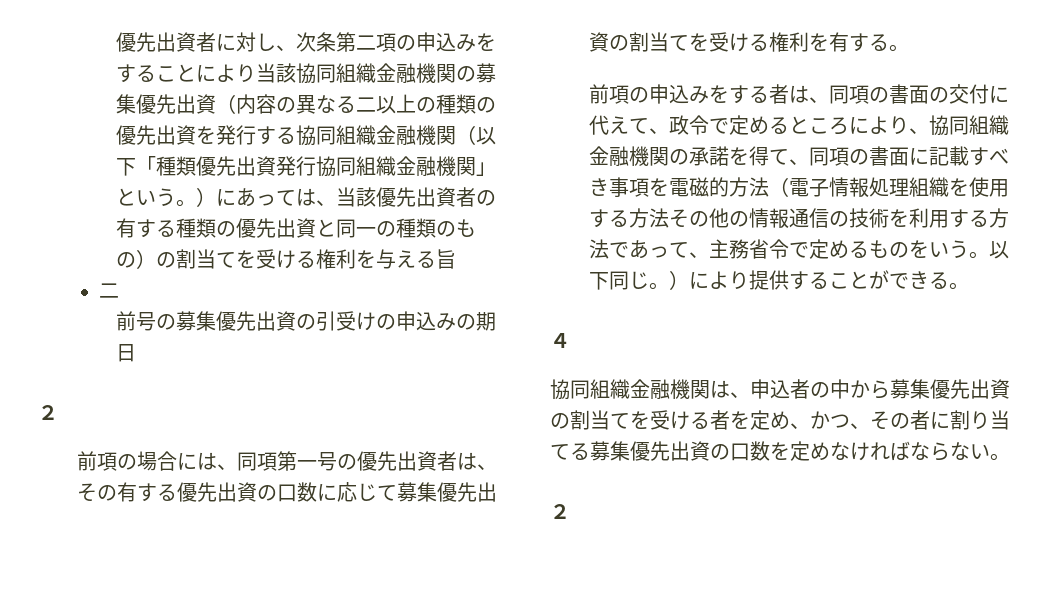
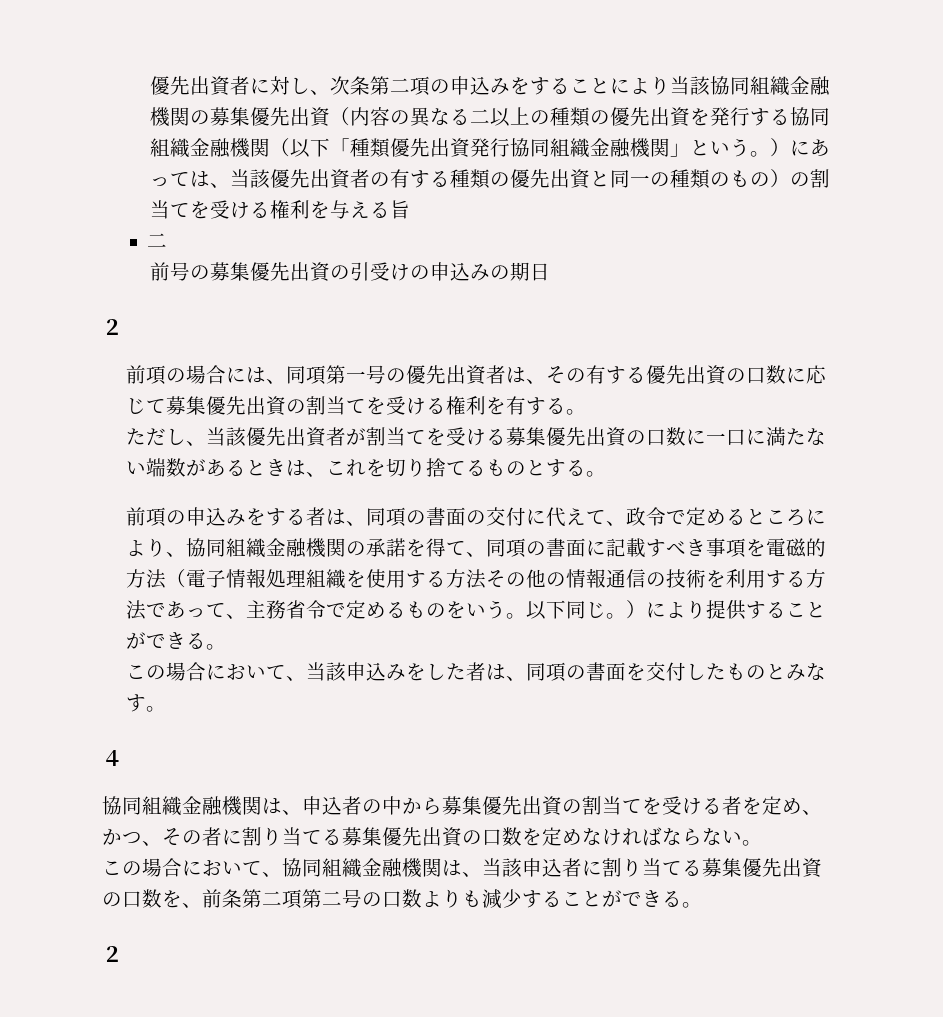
(910, 48) none -> [125,427,826,447] [125,458,606,477] // ただし、当該優先出資者が割当てを受ける募集優先出資の口数に一口に満たない端数があるときは、これを切り捨てるものとする。
(970, 286) none -> [125,662,826,682] [125,694,166,712] // この場合において、当該申込みをした者は、同項の書面を交付したものとみなす。
(1010, 457) none -> [102,858,823,878] [102,889,702,909] // この場合において、協同組織金融機関は、当該申込者に割り当てる募集優先出資の口数を、前条第二項第二号の口数よりも減少することができる。

